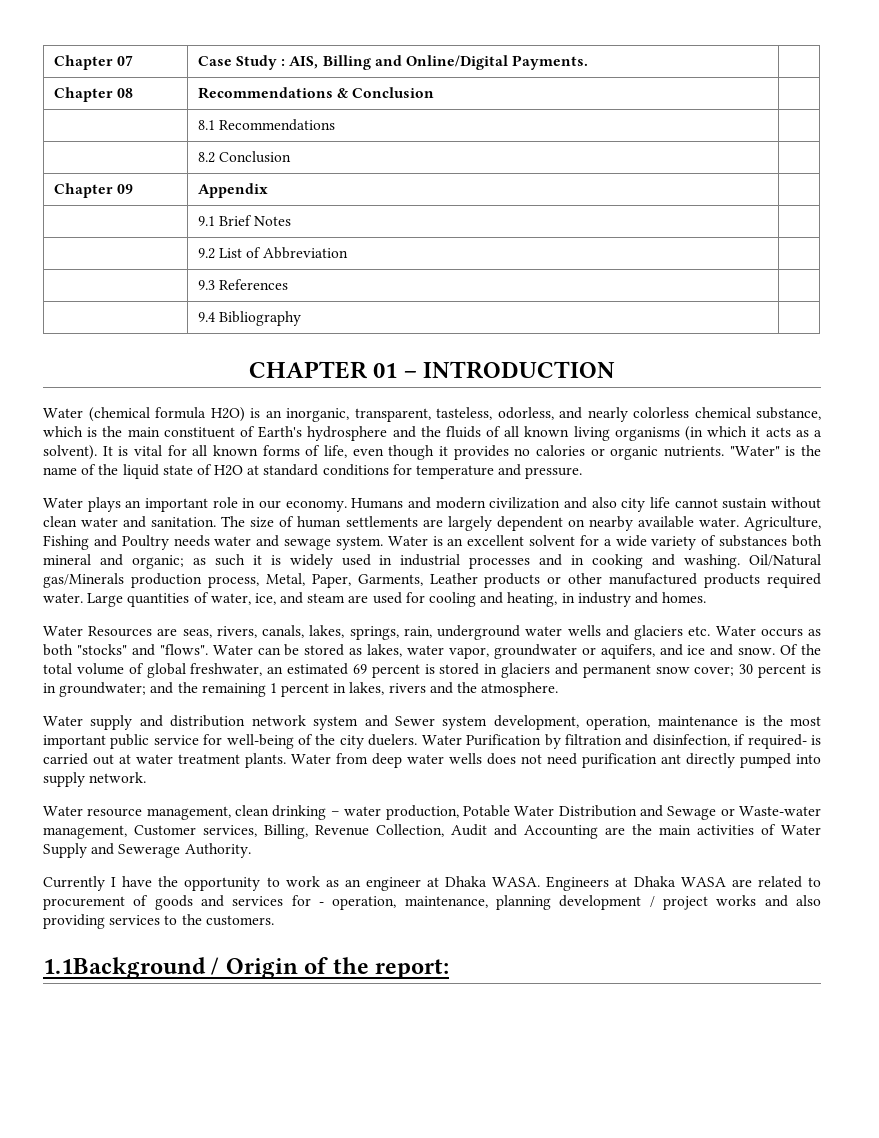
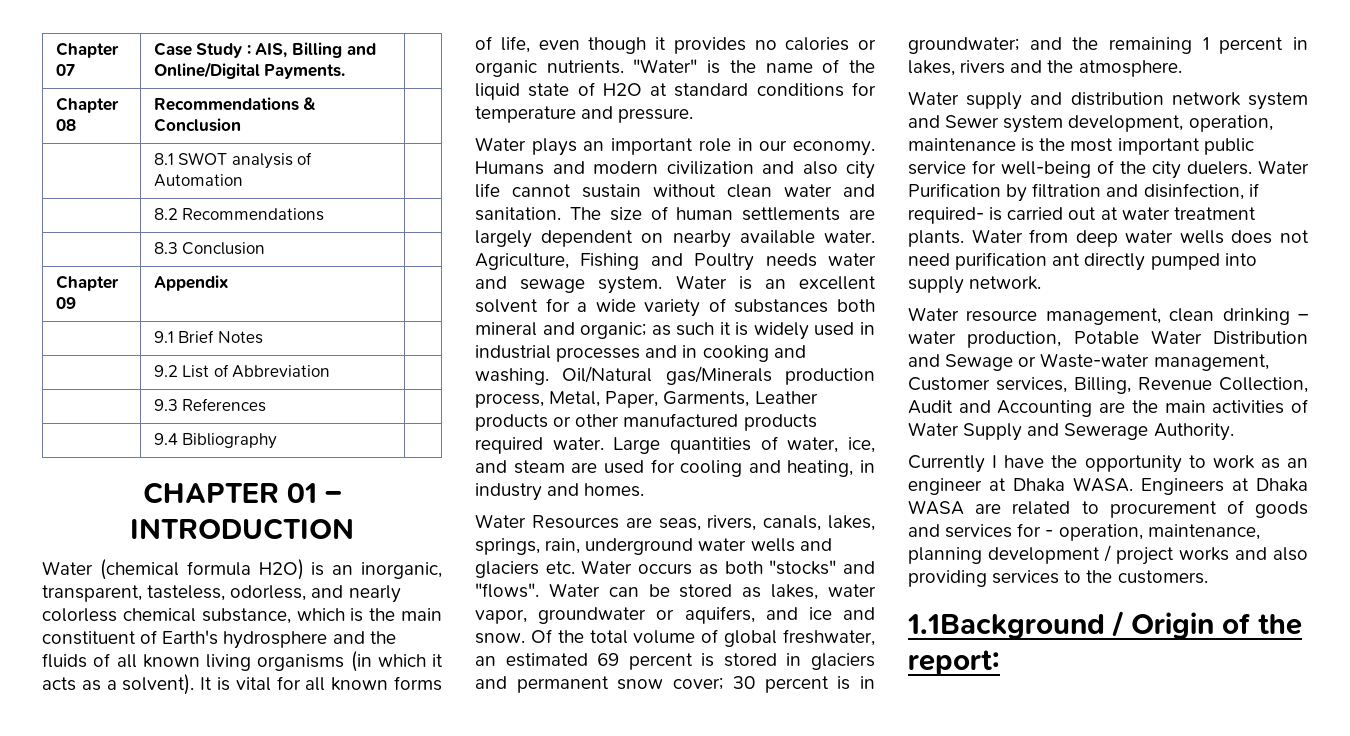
(215, 125) none -> [178,152,313,169] [153,174,243,187] [153,208,178,220] SWOT analysis of Automation | // | 8.2
[197,152,215,163] 8.2 -> [153,242,178,254] 8.3

